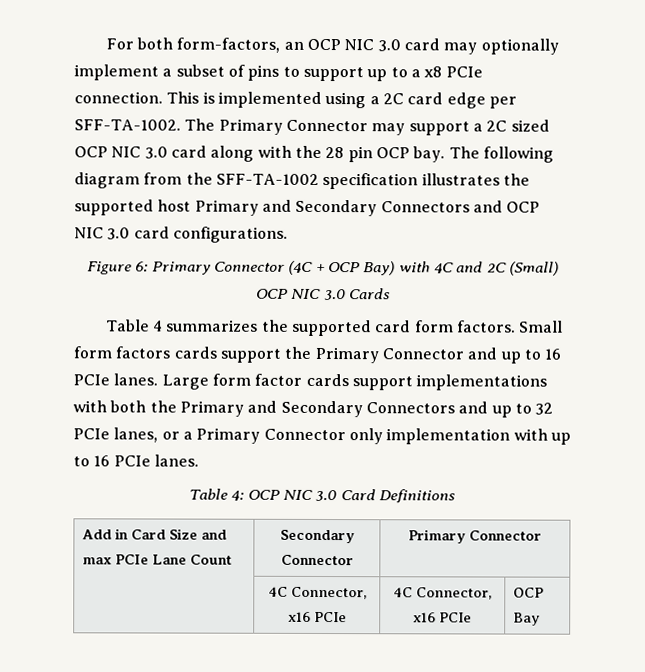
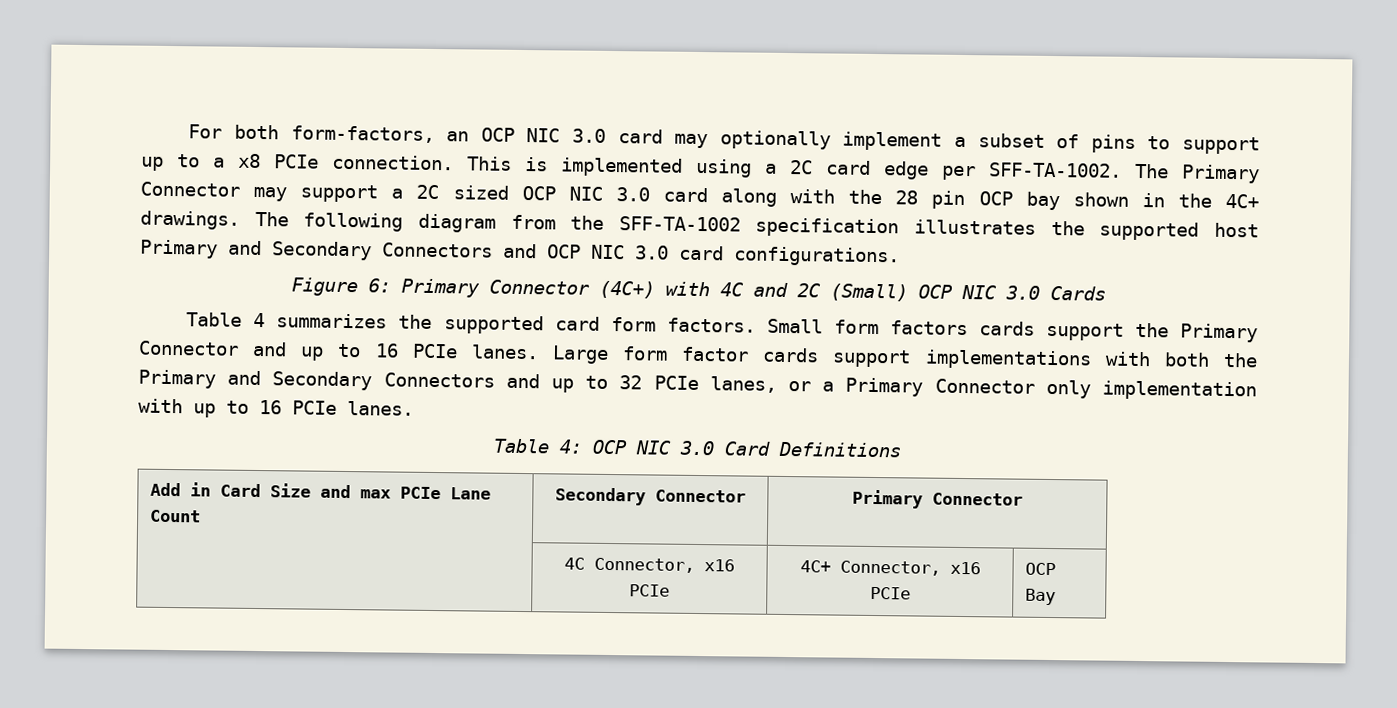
[413,146,446,163] bay. -> [1025,191,1260,211] [140,210,240,230] bay shown in the 4C+ drawings.
[288,260,396,276] (4C + OCP Bay) -> [599,280,655,299] (4C+)
[393,587,413,598] 4C -> [799,560,831,573] 4C+

